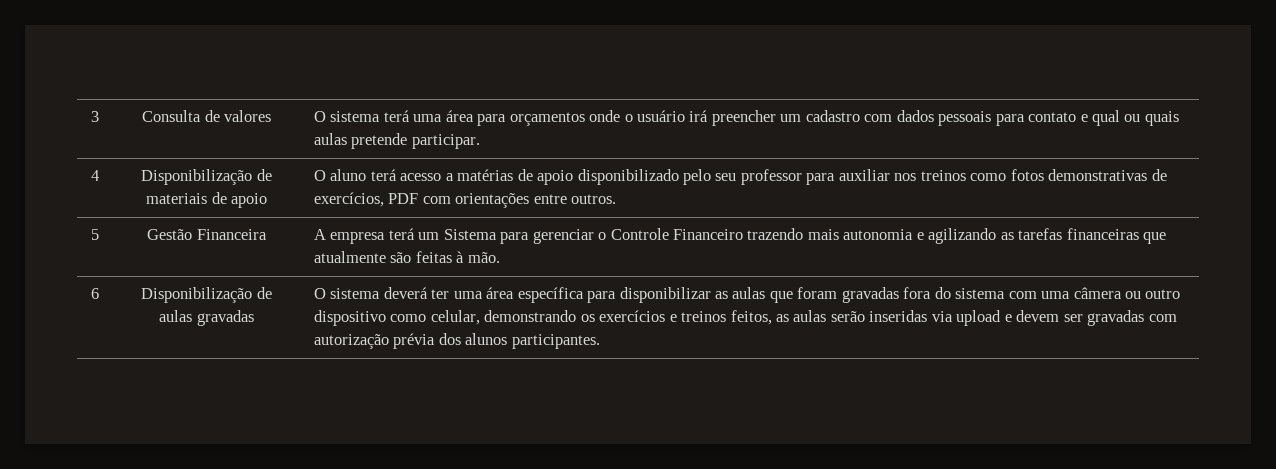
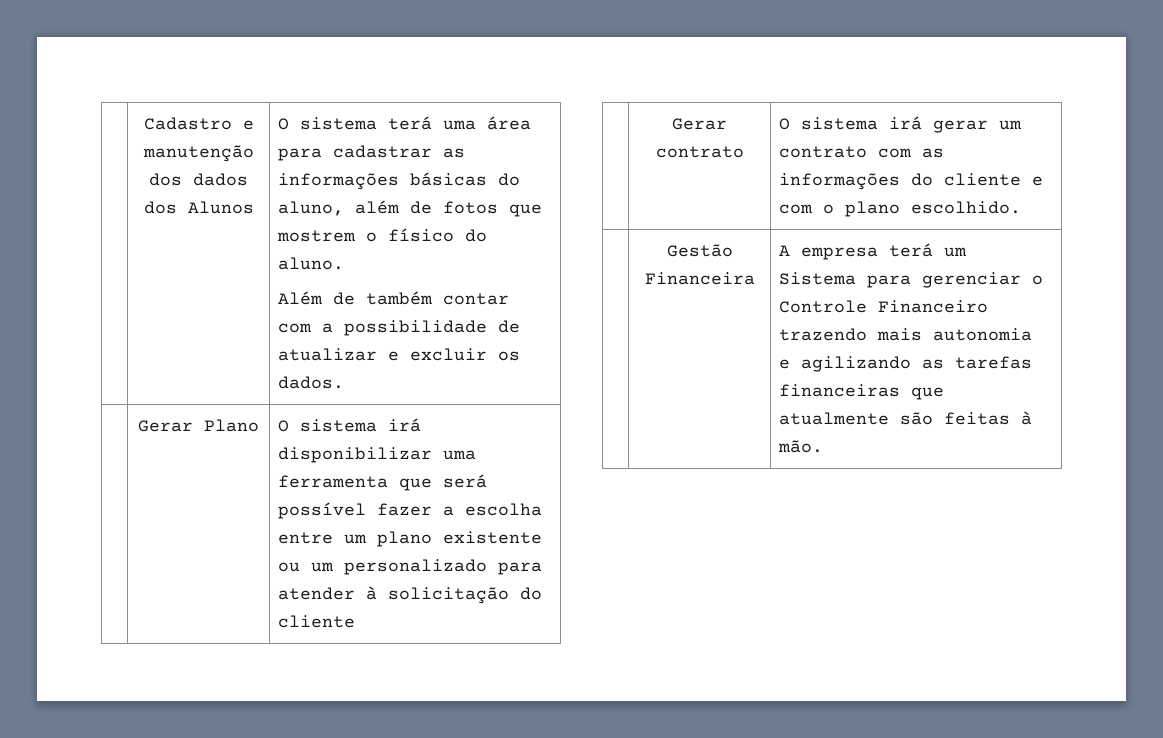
[90,111,99,122] [142,110,271,122] 3 | Consulta de valores -> [143,117,254,130] [142,145,254,162] [149,173,248,186] [143,201,254,214] | Cadastro e manutenção dos dados dos Alunos
[509,110,1179,126] [313,133,480,149] [90,170,99,181] [141,169,272,185] [146,192,267,208] [313,169,1167,185] [313,192,617,208] [90,229,99,240] orçamentos onde o usuário irá preencher um cadastro com dados pessoais para contato e qual ou quais aulas pretende participar. // 4 | Disponibilização de materiais de apoio | O aluno terá acesso a matérias de apoio disponibilizado pelo seu professor para auxiliar nos treinos como fotos demonstrativas de exercícios, PDF com orientações entre outros. // 5 -> [332,145,465,158] [277,172,520,190] [277,200,542,217] [276,228,487,242] [277,257,344,270] [277,291,509,305] [277,320,520,336] [277,348,520,361] [277,376,344,389] [138,419,259,432] [277,418,421,432] [277,447,476,463] [277,474,487,491] [277,502,542,519] [277,531,542,547] [277,559,542,575] [277,586,542,604] [277,615,355,628] [672,118,727,130] [655,146,744,158] [778,116,1022,133] [778,146,944,158] [778,173,1043,190] [778,201,1021,217] cadastrar as informações básicas do aluno, além de fotos que mostrem o físico do aluno. // Além de também contar com a possibilidade de atualizar e excluir os dados. // | Gerar Plano | O sistema irá disponibilizar uma ferramenta que será possível fazer a escolha entre um plano existente ou um personalizado para atender à solicitação do cliente // | Gerar contrato | O sistema irá gerar um contrato com as informações do cliente e com o plano escolhido. //
[90,288,99,299] [141,287,272,303] [159,310,254,326] [313,287,1181,303] [313,310,1177,326] [313,333,600,349] // 6 | Disponibilização de aulas gravadas | O sistema deverá ter uma área específica para disponibilizar as aulas que foram gravadas fora do sistema com uma câmera ou outro dispositivo como celular, demonstrando os exercícios e treinos feitos, as aulas serão inseridas via upload e devem ser gravadas com autorização prévia dos alunos participantes. -> (823, 446) none

